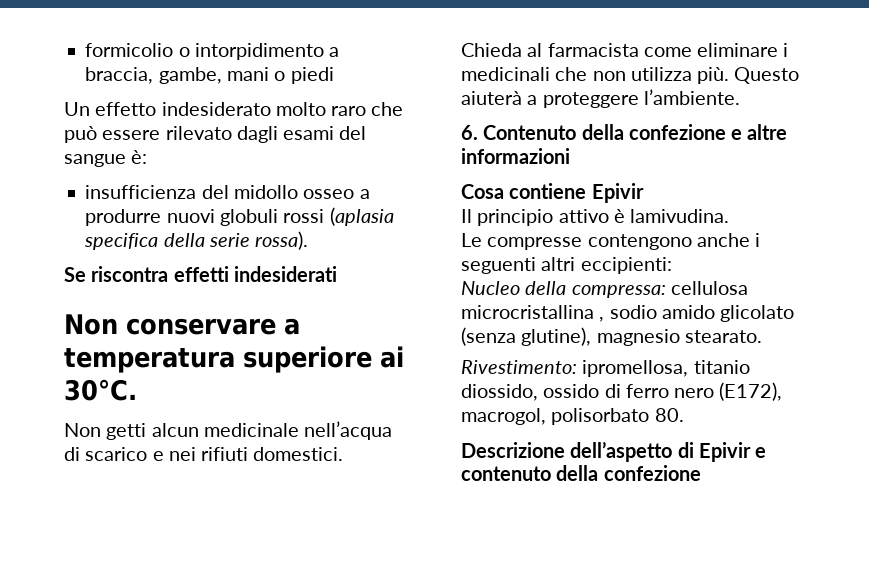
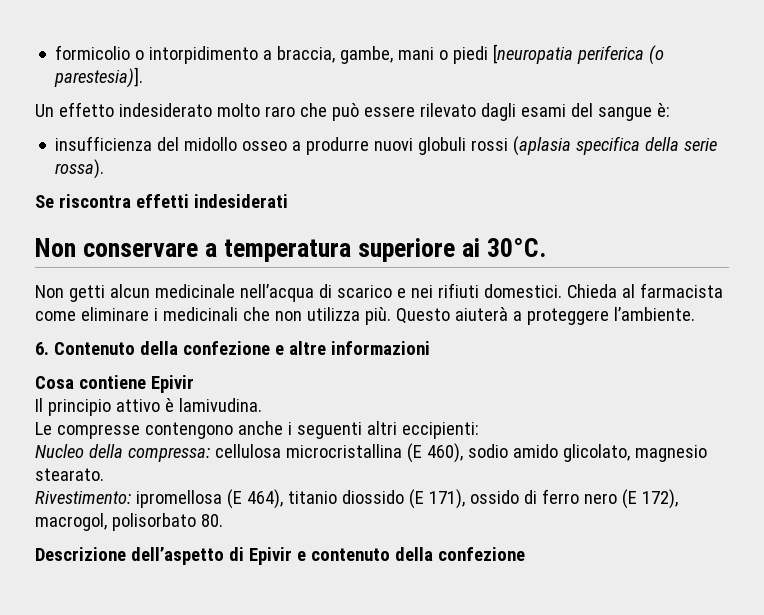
(334, 75) none -> [493,44,665,65] [54,67,144,88] [neuropatia periferica (o parestesia)].
[599,305,795,322] [461,327,762,346] [461,360,750,377] [461,384,538,401] , sodio amido glicolato (senza glutine), magnesio stearato. // Rivestimento: ipromellosa, titanio diossido, -> [406,443,707,463] [35,468,104,481] [35,489,465,509] (E 460), sodio amido glicolato, magnesio stearato. // Rivestimento: ipromellosa (E 464), titanio diossido (E 171),
[719,382,783,401] (E172), -> [621,489,678,509] (E 172),

